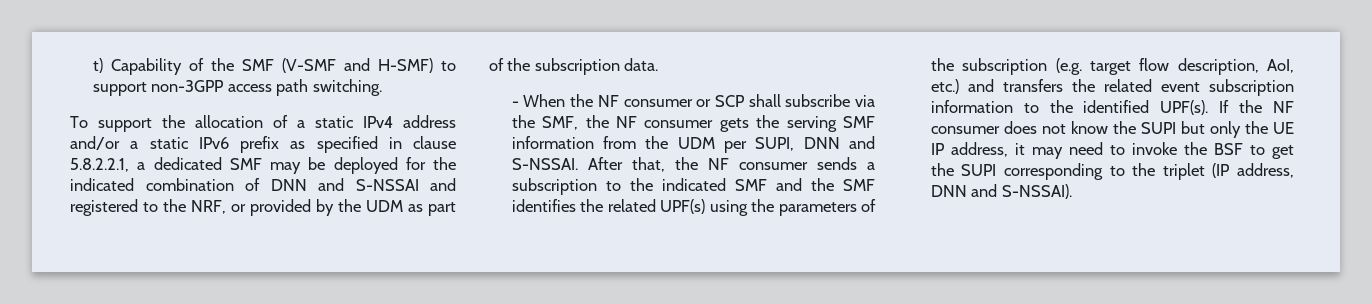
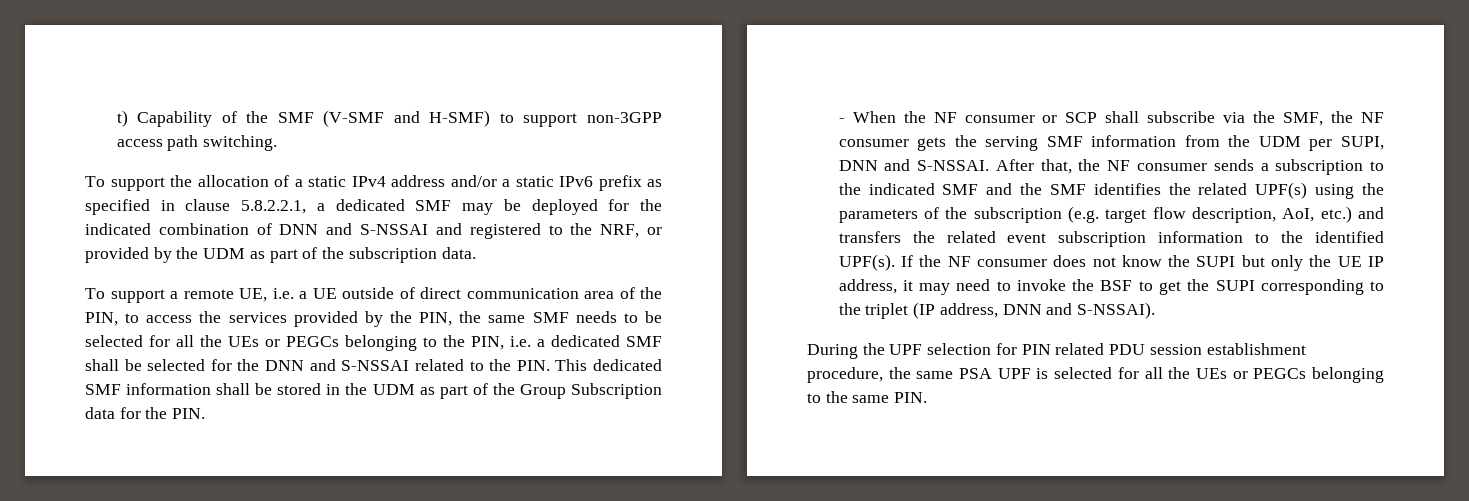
(659, 64) none -> [85,287,662,303] [85,311,663,327] [85,335,662,351] [85,359,663,371] [85,383,663,399] [85,407,206,419] // To support a remote UE, i.e. a UE outside of direct communication area of the PIN, to access the services provided by the PIN, the same SMF needs to be selected for all the UEs or PEGCs belonging to the PIN, i.e. a dedicated SMF shall be selected for the DNN and S-NSSAI related to the PIN. This dedicated SMF information shall be stored in the UDM as part of the Group Subscription data for the PIN.
(1072, 191) none -> [807,343,1306,359] [807,367,1384,383] [807,391,928,403] // During the UPF selection for PIN related PDU session establishment procedure, the same PSA UPF is selected for all the UEs or PEGCs belonging to the same PIN.

